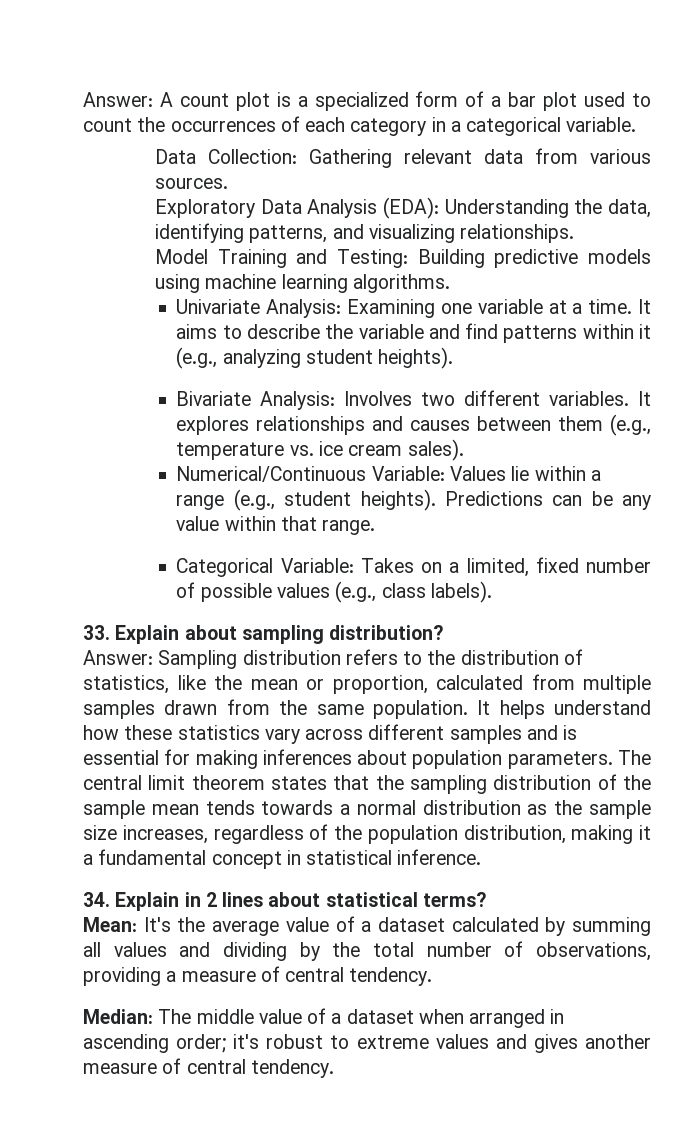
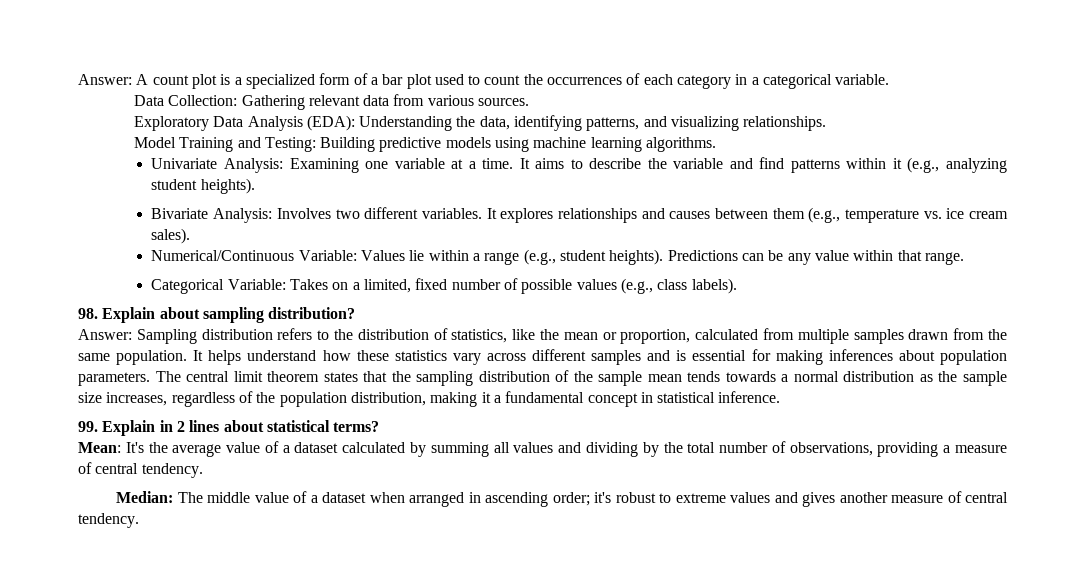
[83,625,110,640] 33. -> [78,308,98,319] 98.
[83,892,110,907] 34. -> [78,421,98,432] 99.

